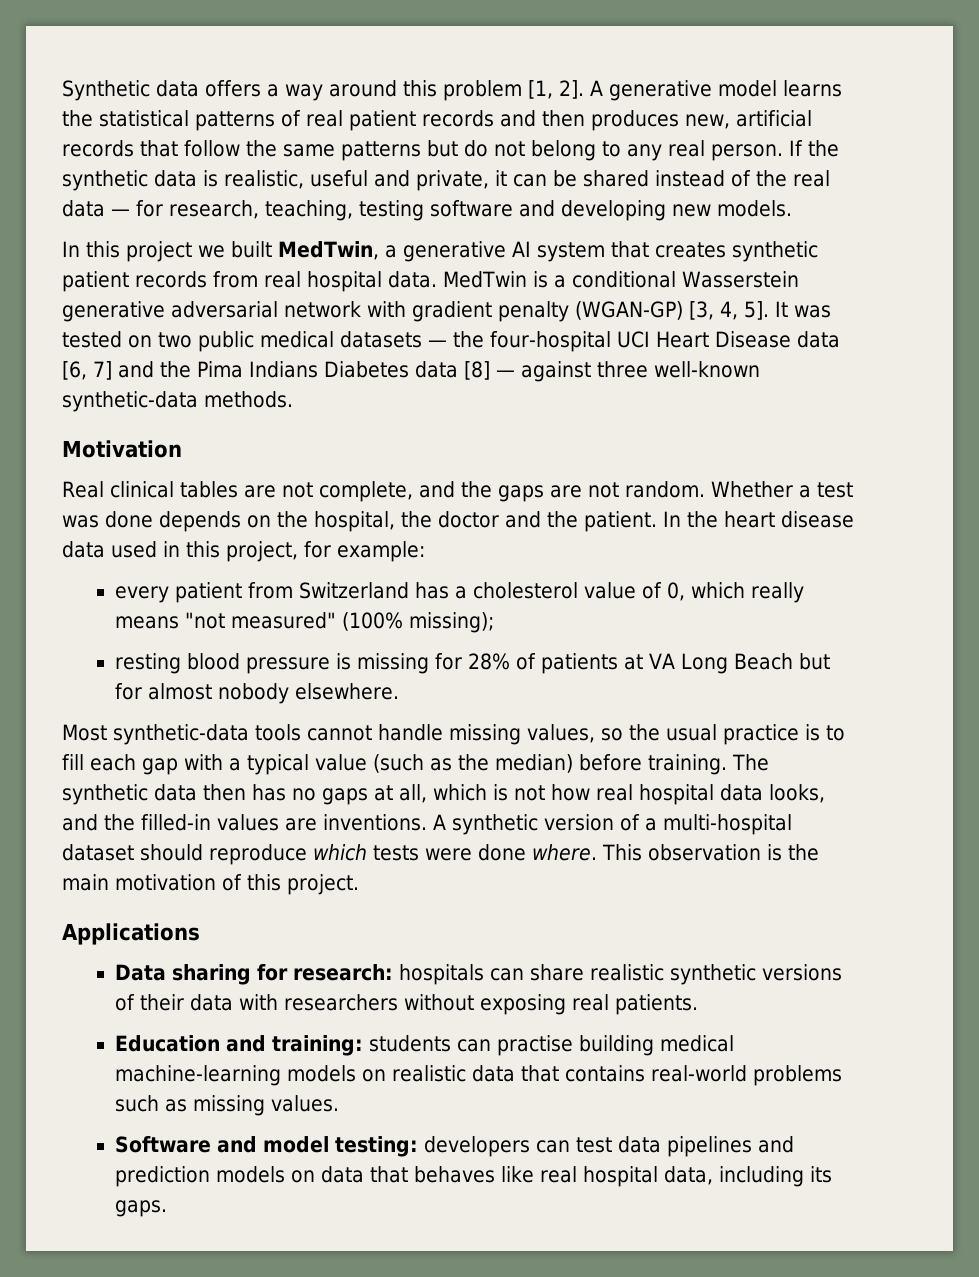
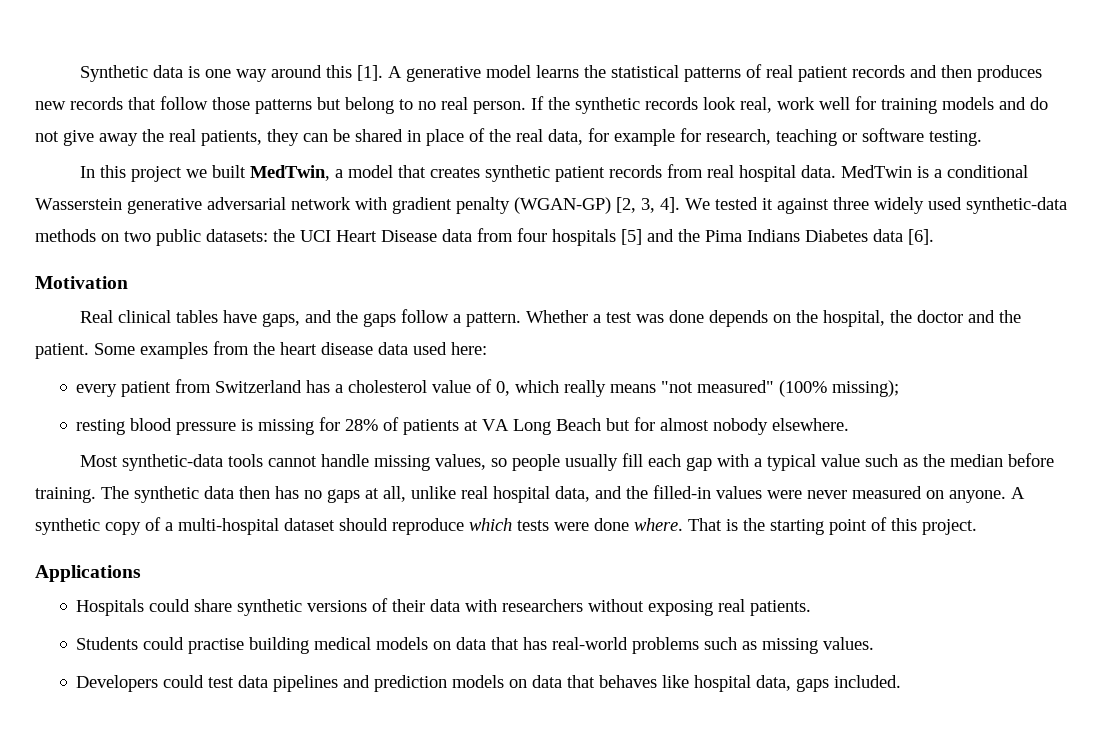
[205,80,279,97] offers a -> [188,66,232,78] is one
[443,80,584,101] problem [1, 2]. -> [357,65,384,81] [1].
[685,110,812,129] new, artificial -> [35,101,66,110] new
[246,140,525,161] the same patterns but do not -> [212,97,341,114] those patterns but
[627,144,662,161] any -> [418,101,436,110] no
[154,170,507,191] data is realistic, useful and private, it -> [645,96,1048,114] [35,129,299,146] records look real, work well for training models and do not give away the real patients, they
[655,170,725,187] instead -> [407,129,464,146] in place
[62,200,792,221] data — for research, teaching, testing software and developing new models. -> [548,128,982,146] data, for example for research, teaching or software testing.
[402,241,605,262] generative AI system -> [348,165,394,178] model
[689,301,832,320] [62,331,840,352] [62,361,112,380] [3, 4, 5]. It was tested on two public medical datasets — the four-hospital UCI Heart Disease data [6, 7] -> [616,197,1067,214] [35,228,642,246] [2, 3, 4]. We tested it against three widely used synthetic-data methods on two public datasets: the UCI Heart Disease data from four hospitals [5]
[464,361,760,382] [62,391,293,412] [62,440,182,458] [62,481,705,502] [8] — against three well-known synthetic-data methods. // Motivation // Real clinical tables are not complete, and the gaps are not random. -> [908,229,934,245] [35,276,128,289] [80,309,522,327] [6]. // Motivation // Real clinical tables have gaps, and the gaps follow a pattern.
[663,511,681,527] In -> [94,341,249,359] Some examples from
[163,541,425,562] in this project, for example: -> [451,342,487,355] here:
[629,724,845,745] the usual practice is to -> [512,454,619,471] people usually
[373,754,424,773] (such -> [865,454,899,467] such
[495,754,573,773] median) -> [950,454,1004,467] median
[433,784,825,805] [62,814,427,831] which is not how real hospital data looks, and the filled-in values are inventions. -> [411,485,1006,503] unlike real hospital data, and the filled-in values were never measured on anyone.
[544,814,614,831] version -> [105,522,141,535] copy
[602,844,819,861] [62,874,359,895] [62,923,200,945] [115,964,665,985] This observation is the main motivation of this project. // Applications // Data sharing for research: hospitals can share realistic -> [688,517,977,535] [35,565,141,582] [76,599,233,616] That is the starting point of this project. // Applications // Hospitals could share
[115,1035,492,1056] Education and training: students can -> [76,637,185,650] Students could
[115,1065,646,1086] machine-learning models on realistic data that contains -> [376,637,548,650] models on data that has
[115,1136,571,1157] Software and model testing: developers can -> [76,675,205,692] Developers could
[540,1166,833,1187] [115,1200,168,1217] real hospital data, including its gaps. -> [694,675,902,692] hospital data, gaps included.

